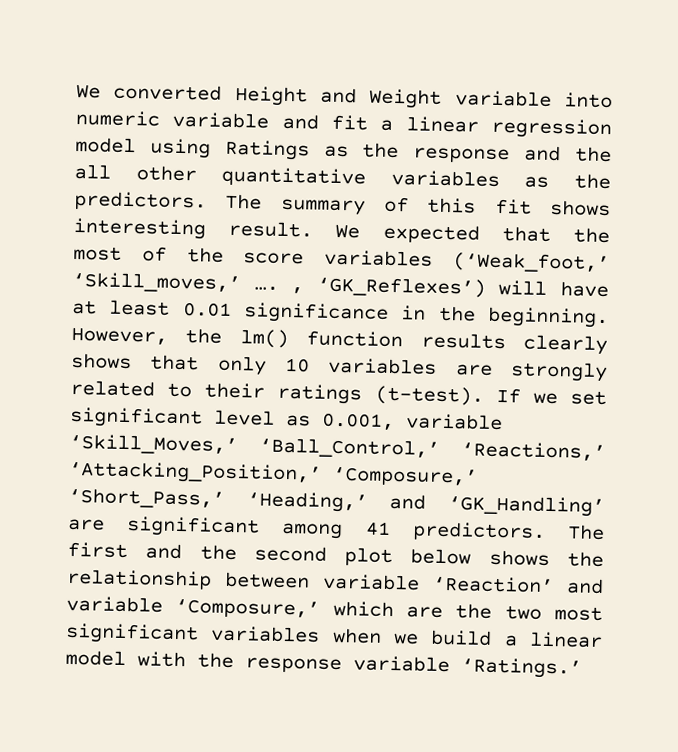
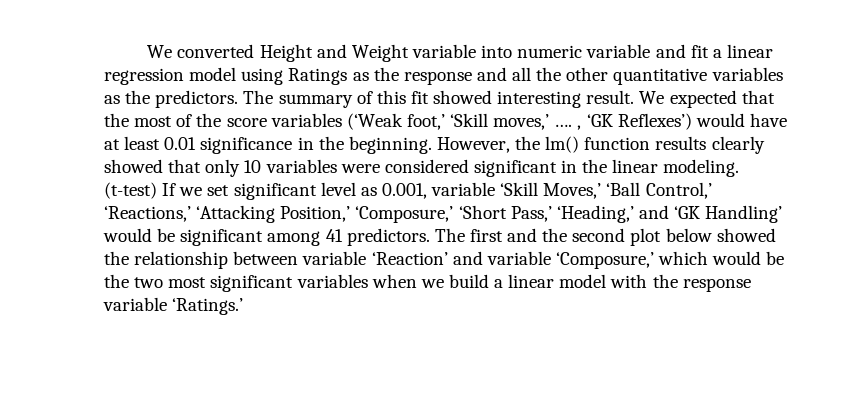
[574,146,612,163] [74,163,111,180] the all -> [512,67,562,81] all the
[550,199,611,217] shows -> [433,90,493,104] showed
[453,252,610,274] [72,271,548,298] (‘Weak_foot,’ ‘Skill_moves,’ …. , ‘GK_Reflexes’) will -> [346,113,745,130] (‘Weak foot,’ ‘Skill moves,’ …. , ‘GK Reflexes’) would
[71,352,132,370] shows -> [104,159,163,173] showed
[455,361,608,383] [70,379,484,406] are strongly related to their ratings (t-test). -> [340,159,740,177] [104,182,157,199] were considered significant in the linear modeling. (t-test)
[69,433,606,462] [68,460,478,487] [68,487,605,518] [68,518,105,531] ‘Skill_Moves,’ ‘Ball_Control,’ ‘Reactions,’ ‘Attacking_Position,’ ‘Composure,’ ‘Short_Pass,’ ‘Heading,’ and ‘GK_Handling’ are -> [500,182,712,199] [104,205,783,223] [103,228,176,242] ‘Skill Moves,’ ‘Ball Control,’ ‘Reactions,’ ‘Attacking Position,’ ‘Composure,’ ‘Short Pass,’ ‘Heading,’ and ‘GK Handling’ would be
[488,549,550,567] shows -> [716,228,776,242] showed
[405,606,443,618] are -> [712,251,785,265] would be

